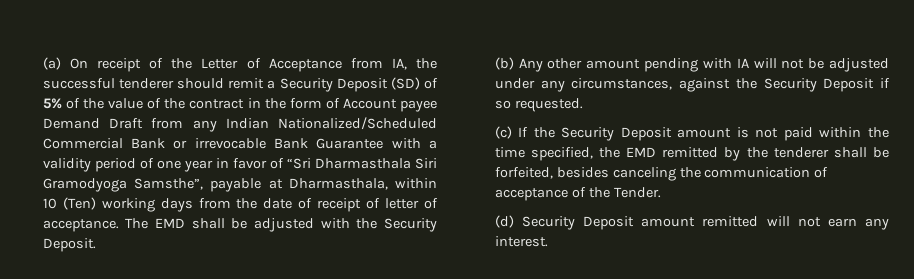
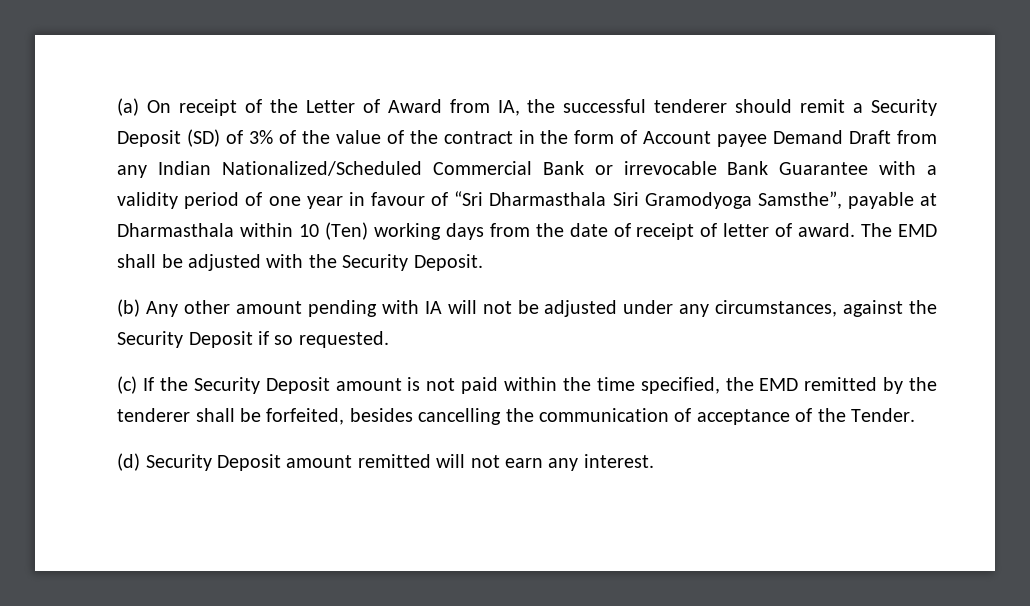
[268,58,342,72] Acceptance -> [387,99,442,113] Award
[42,98,62,109] 5% -> [249,130,274,144] 3%
[232,158,267,169] favor -> [370,192,425,206] favour
[288,178,388,190] Dharmasthala, -> [117,223,235,237] Dharmasthala
[42,219,119,232] acceptance. -> [798,223,856,237] award.
[612,167,676,181] canceling -> [418,408,502,425] cancelling

